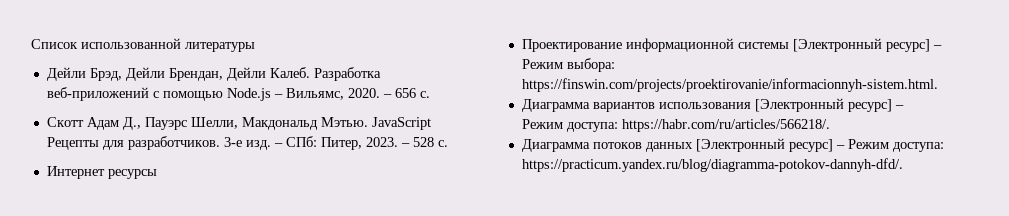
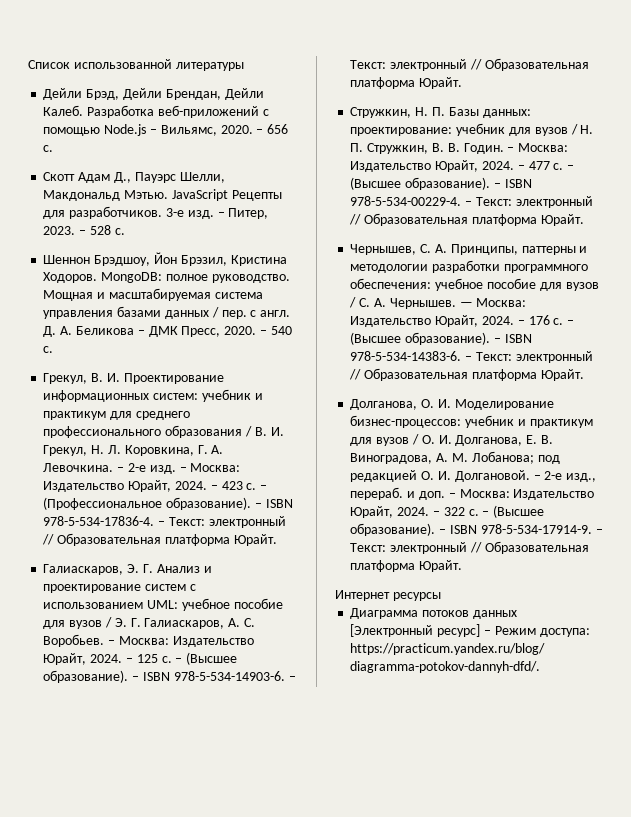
[285,136,317,147] СПб: -> (225, 214) none
[46,166,157,179] [521,38,942,52] [521,58,615,72] [521,78,938,92] [521,98,904,112] [521,119,830,132] Интернет ресурсы // Проектирование информационной системы [Электронный ресурс] – Режим выбора: https://finswin.com/projects/proektirovanie/informacionnyh-sistem.html. // Диаграмма вариантов использования [Электронный ресурс] – Режим доступа: https://habr.com/ru/articles/566218/. -> [43,252,287,266] [43,272,290,283] [43,288,263,301] [43,306,291,319] [43,326,292,337] [43,346,54,353] [43,373,224,384] [43,389,263,402] [43,411,190,420] [43,425,284,438] [43,445,224,456] [43,463,241,474] [43,480,268,492] [43,497,293,510] [43,516,286,528] [42,533,277,546] [43,564,212,575] [43,584,196,593] [43,598,283,611] [43,617,255,629] [43,634,254,647] [43,652,238,665] [43,670,296,683] [350,58,589,71] [350,77,463,89] [350,107,531,118] [350,123,594,136] [350,143,569,154] [350,160,575,172] [350,177,532,190] [350,196,593,208] [349,213,584,226] [350,244,588,255] [350,260,588,273] [350,278,599,291] [349,297,527,309] [350,315,575,327] [350,332,532,345] [350,351,593,363] [349,368,584,381] [350,399,554,410] [350,415,593,428] [350,434,553,446] [350,451,560,464] [350,470,597,482] [350,487,595,500] [350,505,545,518] [350,523,603,536] [350,541,589,554] [350,560,463,572] [335,590,441,601] Шеннон Брэдшоу, Йон Брэзил, Кристина Ходоров. MongoDB: полное руководство. Мощная и масштабируемая система управления базами данных / пер. с англ. Д. А. Беликова – ДМК Пресс, 2020. – 540 с. // Грекул, В. И. Проектирование информационных систем: учебник и практикум для среднего профессионального образования / В. И. Грекул, Н. Л. Коровкина, Г. А. Левочкина. – 2-е изд. – Москва: Издательство Юрайт, 2024. – 423 с. – (Профессиональное образование). – ISBN 978-5-534-17836-4. – Текст: электронный // Образовательная платформа Юрайт. // Галиаскаров, Э. Г. Анализ и проектирование систем с использованием UML: учебное пособие для вузов / Э. Г. Галиаскаров, А. С. Воробьев. – Москва: Издательство Юрайт, 2024. – 125 с. – (Высшее образование). – ISBN 978-5-534-14903-6. – Текст: электронный // Образовательная платформа Юрайт. // Стружкин, Н. П. Базы данных: проектирование: учебник для вузов / Н. П. Стружкин, В. В. Годин. – Москва: Издательство Юрайт, 2024. – 477 с. – (Высшее образование). – ISBN 978-5-534-00229-4. – Текст: электронный // Образовательная платформа Юрайт. // Чернышев, С. А. Принципы, паттерны и методологии разработки программного обеспечения: учебное пособие для вузов / С. А. Чернышев. — Москва: Издательство Юрайт, 2024. – 176 с. – (Высшее образование). – ISBN 978-5-534-14383-6. – Текст: электронный // Образовательная платформа Юрайт. // Долганова, О. И. Моделирование бизнес-процессов: учебник и практикум для вузов / О. И. Долганова, Е. В. Виноградова, А. М. Лобанова; под редакцией О. И. Долгановой. – 2-е изд., перераб. и доп. – Москва: Издательство Юрайт, 2024. – 322 с. – (Высшее образование). – ISBN 978-5-534-17914-9. – Текст: электронный // Образовательная платформа Юрайт. // Интернет ресурсы

